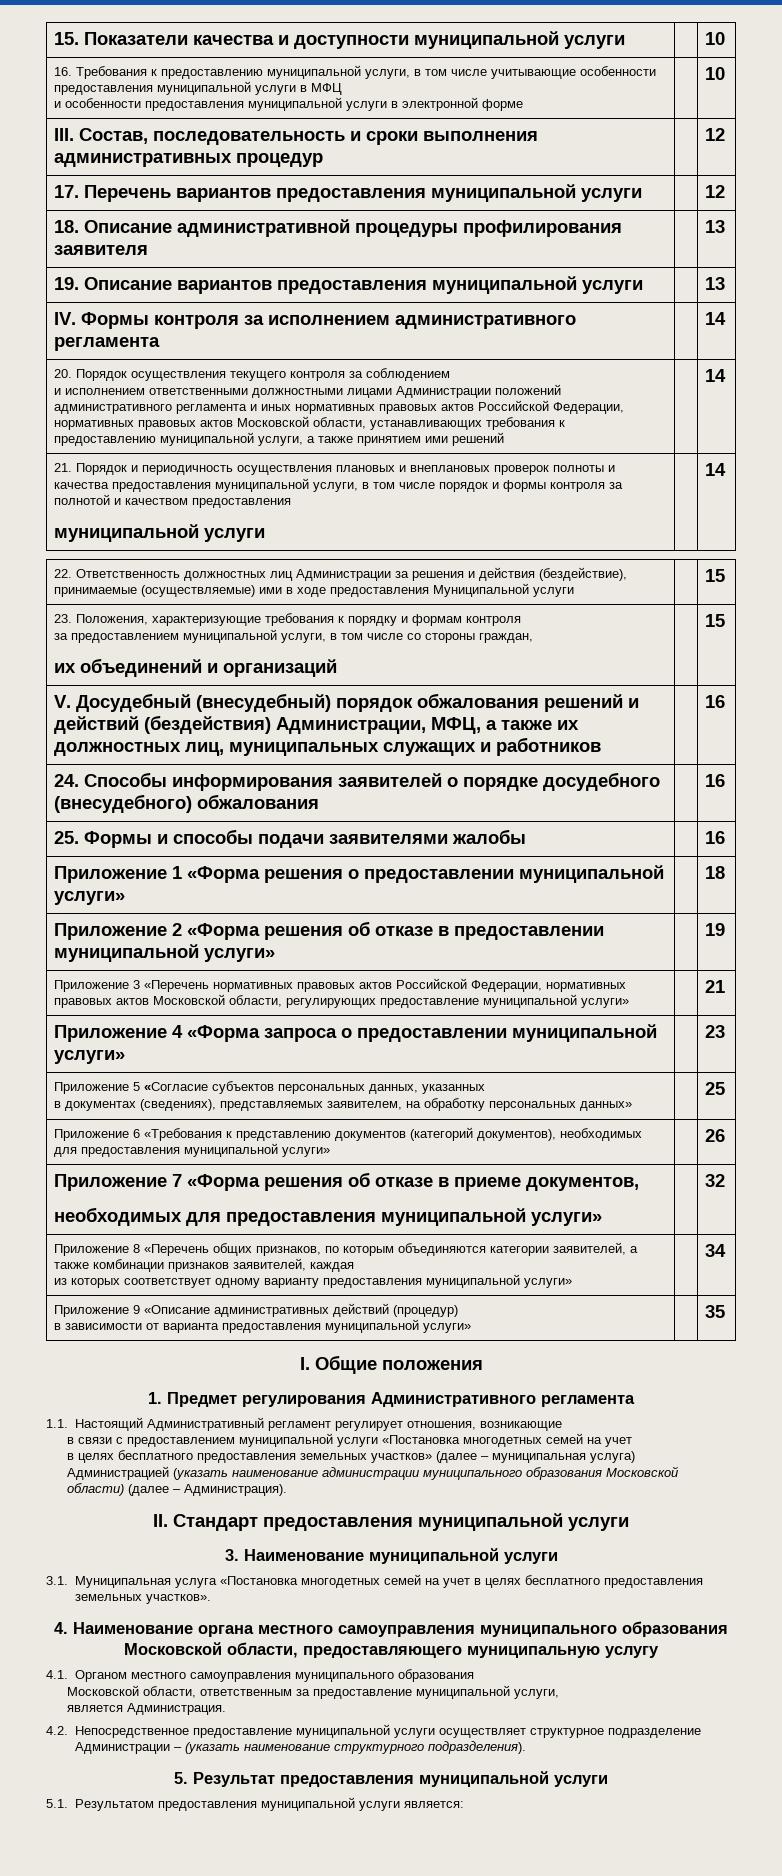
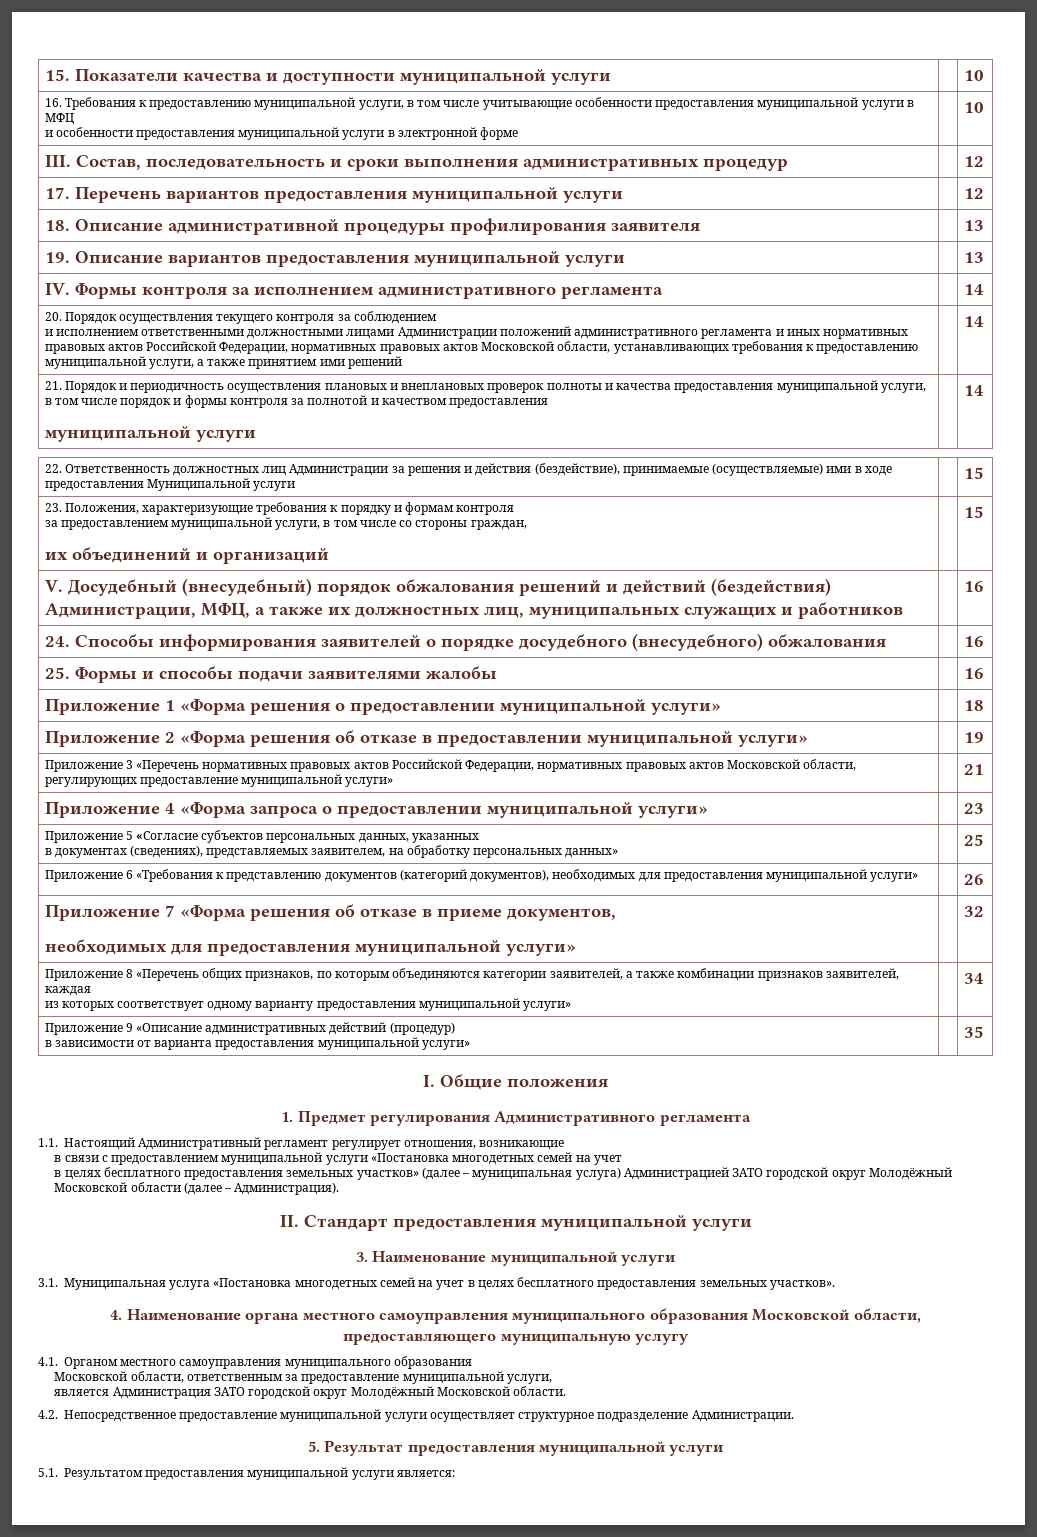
[172,1466,678,1480] [66,1483,124,1496] (указать наименование администрации муниципального образования Московской области) -> [732,1167,952,1180] [54,1182,181,1192] ЗАТО городской округ Молодёжный Московской области
[126,1703,226,1715] Администрация. -> [112,1386,567,1399] Администрация ЗАТО городской округ Молодёжный Московской области.
[74,1741,526,1754] Администрации – (указать наименование структурного подразделения). -> [691,1410,794,1422] Администрации.

